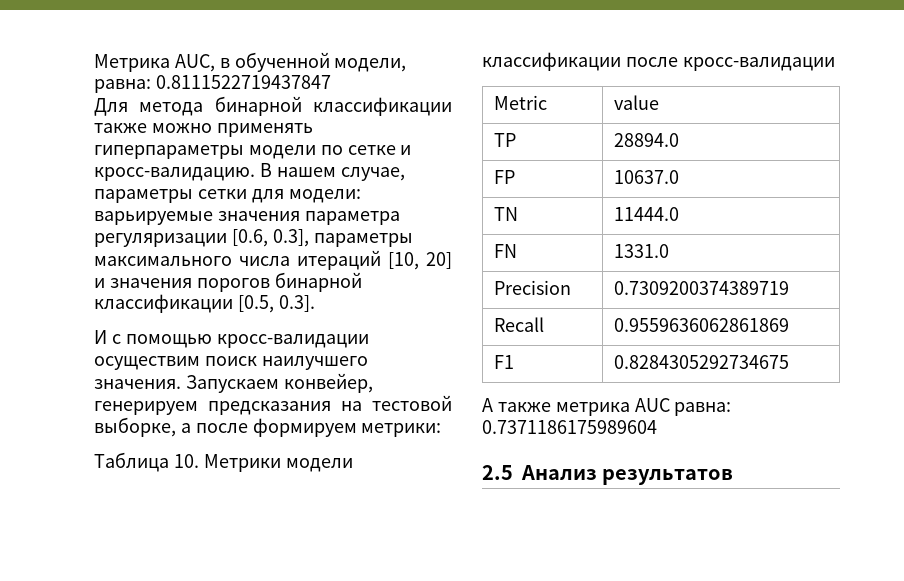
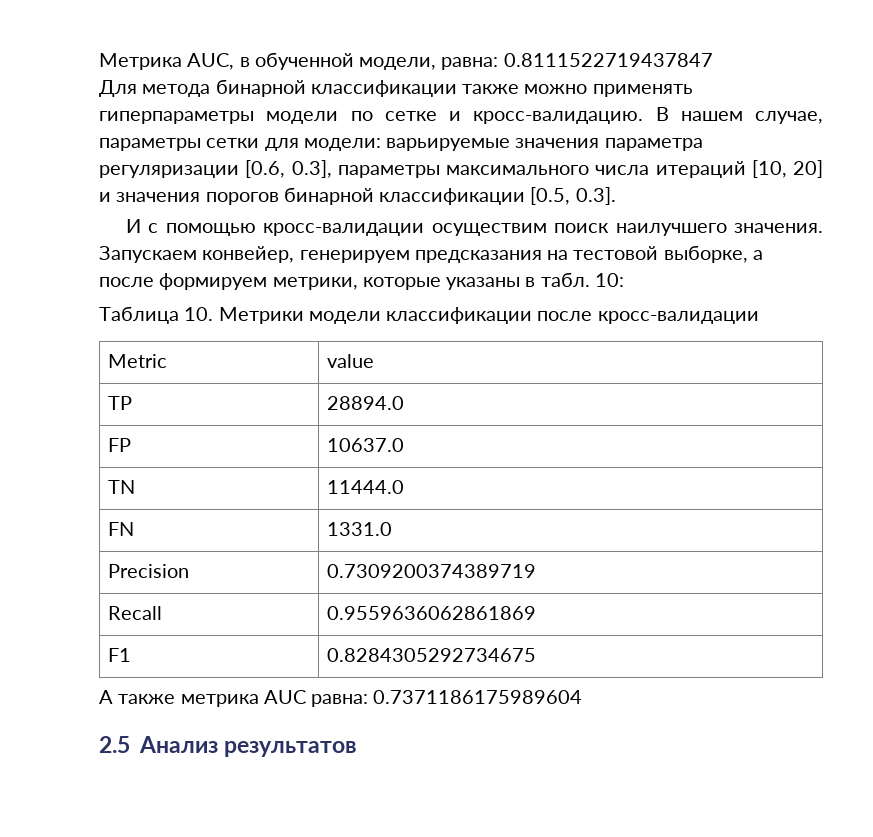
[361,423,442,437] метрики: -> [272,272,624,290] метрики, которые указаны в табл. 10:

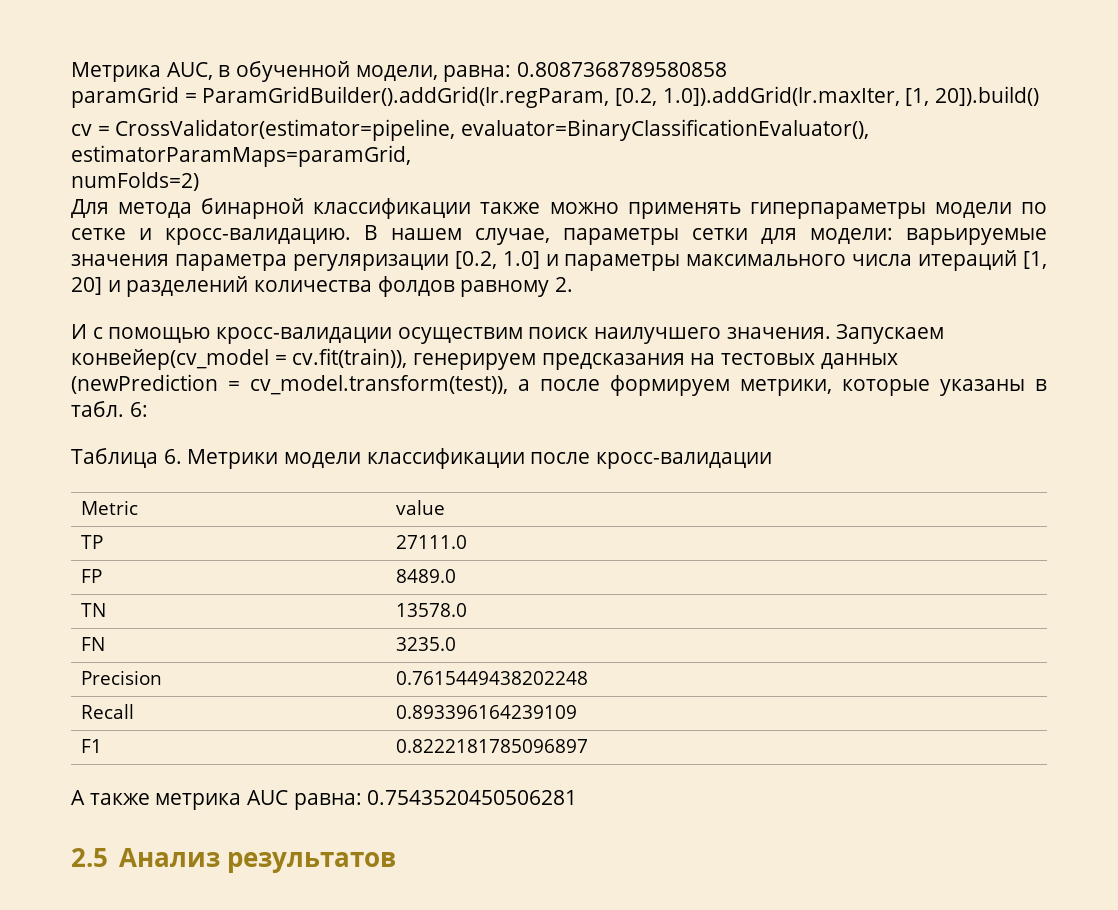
[503,53,713,67] 0.8111522719437847 -> [517,62,728,77] [71,86,1040,108] [71,119,870,141] [71,145,411,167] [71,172,199,191] 0.8087368789580858 // paramGrid = ParamGridBuilder().addGrid(lr.regParam, [0.2, 1.0]).addGrid(lr.maxIter, [1, 20]).build() // cv = CrossValidator(estimator=pipeline, evaluator=BinaryClassificationEvaluator(), estimatorParamMaps=paramGrid, // numFolds=2)
[245,160,332,178] [0.6, 0.3], -> [454,251,559,269] [0.2, 1.0] и
[751,160,787,178] [10, -> [1022,251,1047,269] [1,
[116,187,616,205] значения порогов бинарной классификации [0.5, 0.3]. -> [126,276,574,297] разделений количества фолдов равному 2.
[202,245,748,263] конвейер, генерируем предсказания на тестовой выборке, -> [71,348,898,370] [71,374,508,395] конвейер(cv_model = cv.fit(train)), генерируем предсказания на тестовых данных (newPrediction = cv_model.transform(test)),
[594,273,624,287] 10: -> [129,402,148,417] 6:
[184,307,214,321] 10. -> [163,449,182,464] 6.
[326,396,404,410] 28894.0 -> [395,535,467,549] 27111.0
[326,438,404,452] 10637.0 -> [395,569,456,583] 8489.0
[326,480,404,494] 11444.0 -> [395,603,467,617] 13578.0
[326,522,392,536] 1331.0 -> [395,637,456,651] 3235.0
[326,564,536,578] 0.7309200374389719 -> [395,671,588,685] 0.7615449438202248
[326,606,536,620] 0.9559636062861869 -> [395,705,577,719] 0.893396164239109
[326,648,536,662] 0.8284305292734675 -> [395,739,588,753] 0.8222181785096897
[373,690,583,704] 0.7371186175989604 -> [367,790,578,805] 0.7543520450506281

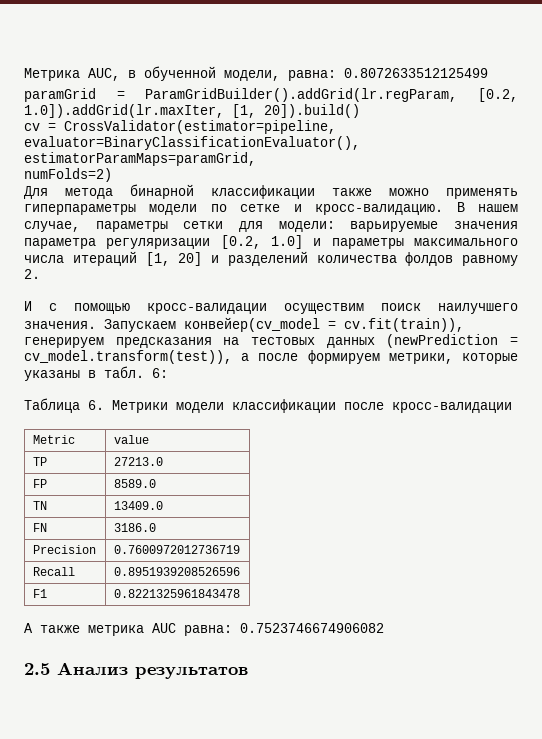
[517,62,728,77] 0.8087368789580858 -> [344,68,488,78] 0.8072633512125499
[395,535,467,549] 27111.0 -> [113,457,163,466] 27213.0
[395,569,456,583] 8489.0 -> [113,479,156,488] 8589.0
[395,603,467,617] 13578.0 -> [113,501,163,510] 13409.0
[395,637,456,651] 3235.0 -> [113,523,156,532] 3186.0
[395,671,588,685] 0.7615449438202248 -> [113,545,240,554] 0.7600972012736719
[395,705,577,719] 0.893396164239109 -> [113,567,240,576] 0.8951939208526596
[395,739,588,753] 0.8222181785096897 -> [113,589,240,598] 0.8221325961843478
[367,790,578,805] 0.7543520450506281 -> [240,623,384,633] 0.7523746674906082

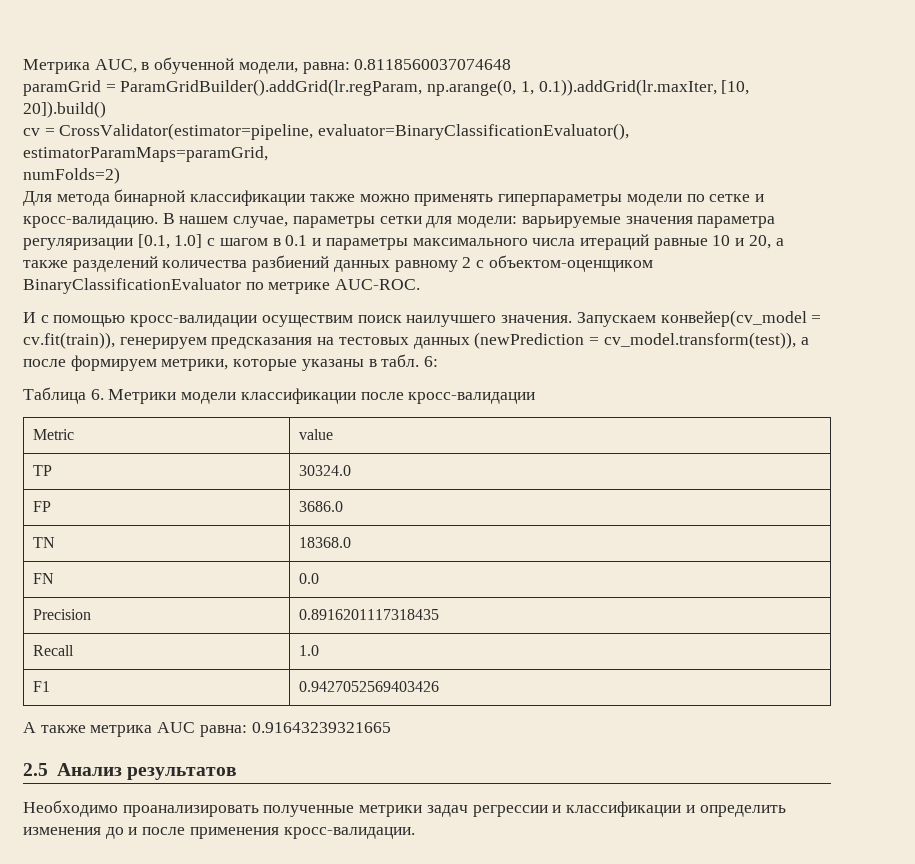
[344,68,488,78] 0.8072633512125499 -> [354,59,512,70] 0.8118560037074648
[478,88,518,102] [24,104,256,118] [0.2, 1.0]).addGrid(lr.maxIter, [1, -> [427,79,750,96] np.arange(0, 1, 0.1)).addGrid(lr.maxIter, [10,
[220,235,303,249] [0.2, 1.0] -> [137,234,308,249] [0.1, 1.0] с шагом в 0.1
[145,251,518,266] [24,269,40,279] [1, 20] и разделений количества фолдов равному 2. -> [653,235,784,250] [23,255,653,272] [23,278,421,294] равные 10 и 20, а также разделений количества разбиений данных равному 2 с объектом-оценщиком BinaryClassificationEvaluator по метрике AUC-ROC.
[113,457,163,466] 27213.0 -> [299,465,352,476] 30324.0
[113,479,156,488] 8589.0 -> [299,501,344,512] 3686.0
[113,501,163,510] 13409.0 -> [299,537,352,548] 18368.0
[113,523,156,532] 3186.0 -> [299,573,320,584] 0.0
[113,545,240,554] 0.7600972012736719 -> [299,609,440,620] 0.8916201117318435
[113,567,240,576] 0.8951939208526596 -> [299,645,320,656] 1.0
[113,589,240,598] 0.8221325961843478 -> [299,681,440,692] 0.9427052569403426
[240,623,384,633] 0.7523746674906082 -> [251,722,391,733] 0.91643239321665
(248, 673) none -> [23,800,786,817] [23,827,415,839] // Необходимо проанализировать полученные метрики задач регрессии и классификации и определить изменения до и после применения кросс-валидации.

